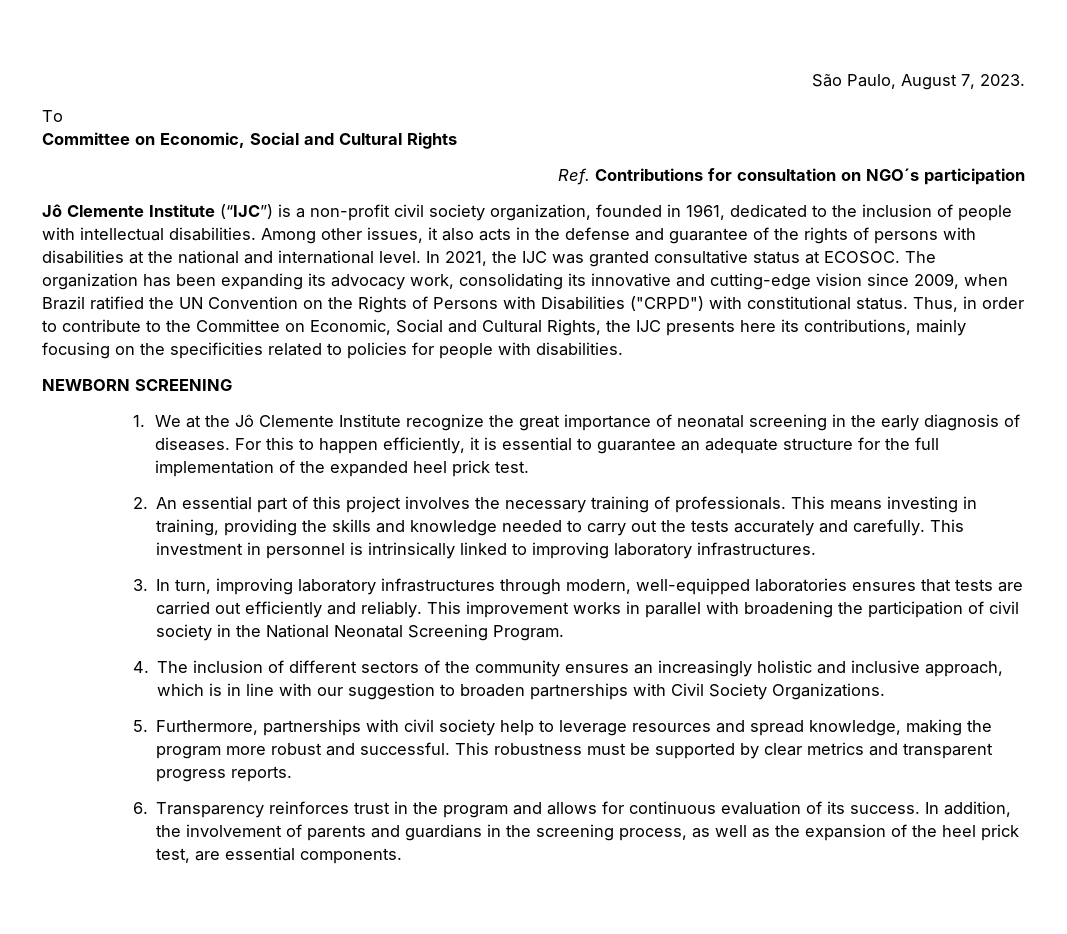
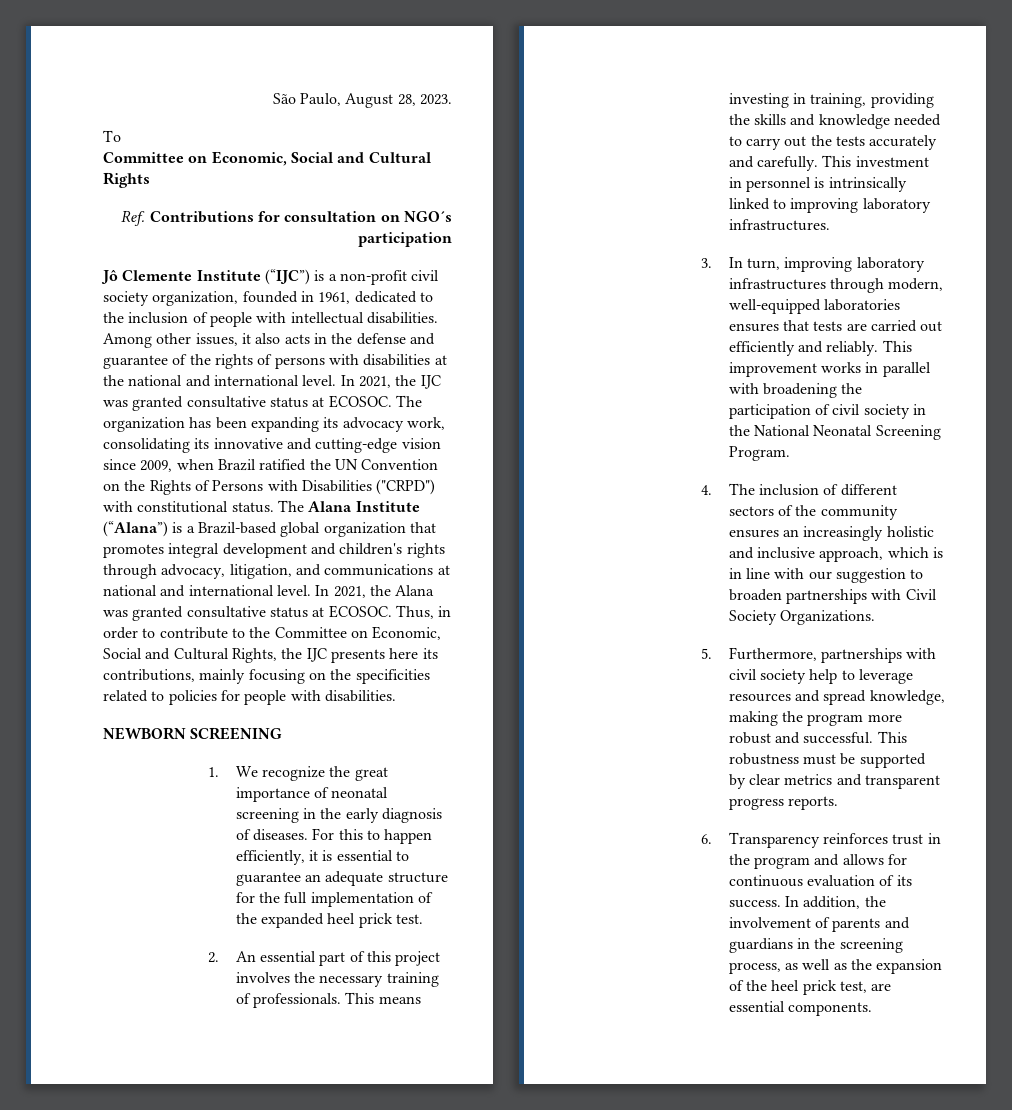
[961,74,975,89] 7, -> [397,94,416,106] 28,
(908, 303) none -> [277,500,420,512] [103,521,436,537] [103,543,445,558] [103,564,450,579] [103,585,435,598] [103,605,392,621] The Alana Institute (“Alana”) is a Brazil-based global organization that promotes integral development and children's rights through advocacy, litigation, and communications at national and international level. In 2021, the Alana was granted consultative status at ECOSOC.
[186,414,402,428] at the Jô Clemente Institute -> (258, 771) none

